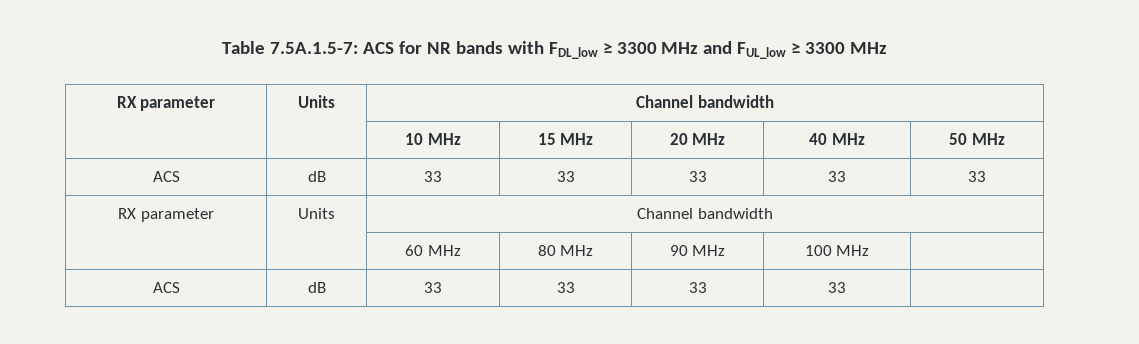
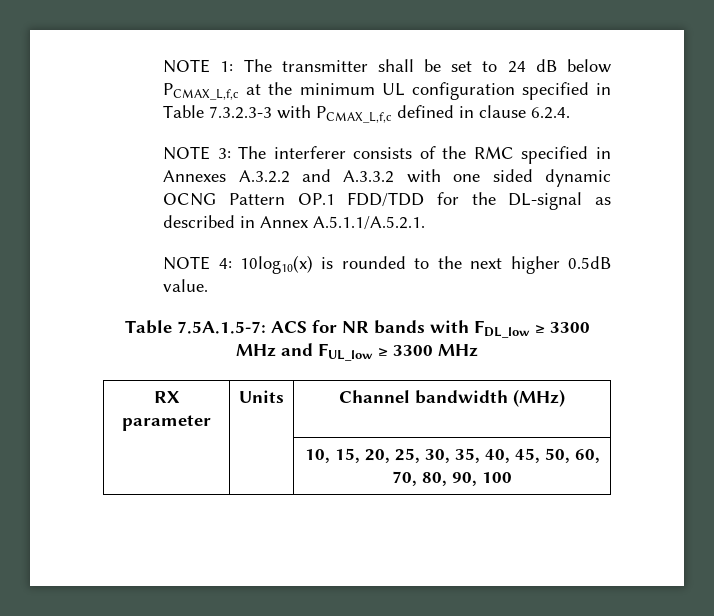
(221, 47) none -> [163,59,612,73] [163,82,611,100] [163,105,571,123] [163,146,611,164] [163,169,611,187] [163,192,611,210] [163,215,426,230] [163,255,611,274] [163,279,209,292] NOTE 1: The transmitter shall be set to 24 dB below PCMAX_L,f,c at the minimum UL configuration specified in Table 7.3.2.3-3 with PCMAX_L,f,c defined in clause 6.2.4. // NOTE 3: The interferer consists of the RMC specified in Annexes A.3.2.2 and A.3.3.2 with one sided dynamic OCNG Pattern OP.1 FDD/TDD for the DL-signal as described in Annex A.5.1.1/A.5.2.1. // NOTE 4: 10log10(x) is rounded to the next higher 0.5dB value. //
[405,133,461,145] [537,133,594,145] [669,133,726,145] [809,133,865,145] [949,133,1005,145] [152,171,180,182] [307,171,326,182] [424,171,442,182] [556,171,575,182] [688,171,707,182] [828,171,846,182] [968,171,986,182] [118,208,214,222] [298,208,335,219] [637,208,773,219] [405,245,461,256] [537,245,594,256] [669,245,726,256] [804,245,870,256] [152,282,180,293] [307,282,326,293] [424,282,442,293] [556,282,575,293] [688,282,707,293] [828,282,846,293] // | | 10 MHz | 15 MHz | 20 MHz | 40 MHz | 50 MHz // ACS | dB | 33 | 33 | 33 | 33 | 33 // RX parameter | Units | Channel bandwidth // | | 60 MHz | 80 MHz | 90 MHz | 100 MHz | // ACS | dB | 33 | 33 | 33 | 33 | -> [513,389,565,407] [304,448,600,463] [392,471,512,486] (MHz) // | | 10, 15, 20, 25, 30, 35, 40, 45, 50, 60, 70, 80, 90, 100

